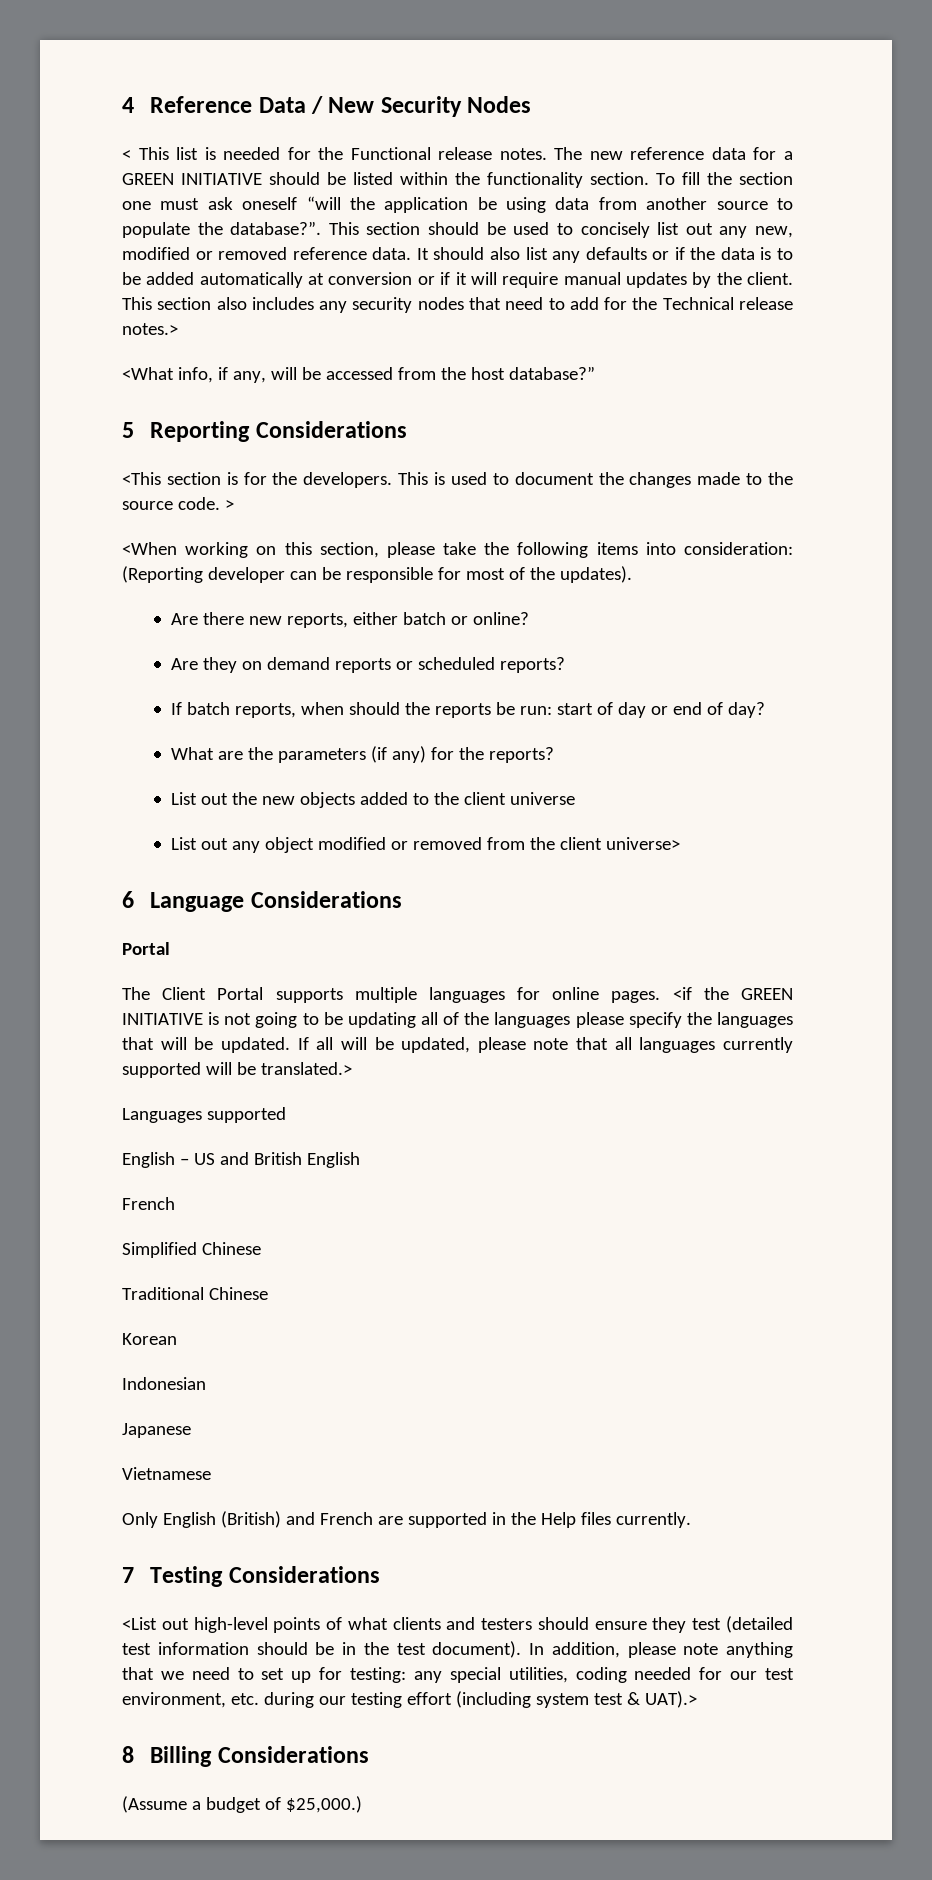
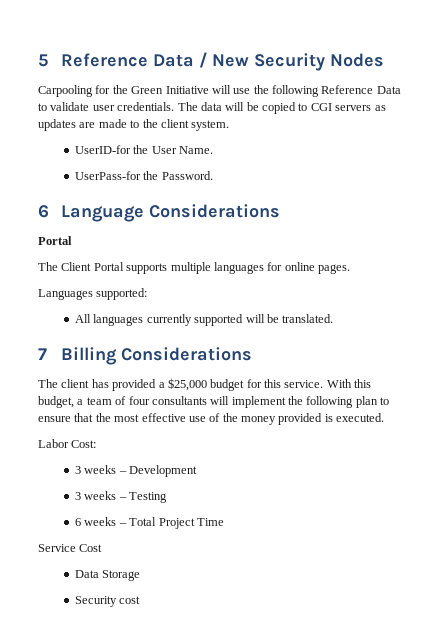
[122,97,134,113] 4 -> [38,54,48,67] 5
[122,147,793,160] [122,172,793,188] [122,196,794,213] [122,221,794,238] [122,247,793,263] [122,272,793,288] [122,297,793,313] [122,323,178,335] [122,366,595,383] [122,421,407,442] [122,472,794,488] [122,497,234,510] [122,542,793,558] [122,566,632,583] [170,612,529,628] [170,657,565,673] [170,702,765,718] [170,746,554,763] [170,792,575,808] [170,837,680,853] < This list is needed for the Functional release notes. The new reference data for a GREEN INITIATIVE should be listed within the functionality section. To fill the section one must ask oneself “will the application be using data from another source to populate the database?”. This section should be used to concisely list out any new, modified or removed reference data. It should also list any defaults or if the data is to be added automatically at conversion or if it will require manual updates by the client. This section also includes any security nodes that need to add for the Technical release notes.> // <What info, if any, will be accessed from the host database?” // 5 Reporting Considerations // <This section is for the developers. This is used to document the changes made to the source code. > // <When working on this section, please take the following items into consideration: (Reporting developer can be responsible for most of the updates). // Are there new reports, either batch or online? // Are they on demand reports or scheduled reports? // If batch reports, when should the reports be run: start of day or end of day? // What are the parameters (if any) for the reports? // List out the new objects added to the client universe // List out any object modified or removed from the client universe> -> [38,85,401,97] [38,102,386,114] [38,119,230,131] [75,145,214,154] [75,171,213,180] Carpooling for the Green Initiative will use the following Reference Data to validate user credentials. The data will be copied to CGI servers as updates are made to the client system. // UserID-for the User Name. // UserPass-for the Password.
[672,987,793,1000] [122,1012,793,1028] [122,1037,632,1053] <if the GREEN INITIATIVE is not going to be updating all of the languages please specify the languages that will be updated. If all will be updated, please note that all -> [38,288,148,300] [75,314,92,323] // Languages supported: // All
[260,1062,352,1075] [122,1107,286,1123] [122,1152,360,1168] [122,1197,175,1210] [122,1242,261,1258] [122,1287,268,1300] [122,1333,177,1345] [122,1377,206,1390] [122,1423,191,1438] [122,1467,211,1480] [122,1511,691,1528] [122,1566,380,1587] [122,1616,793,1633] [122,1641,793,1658] [122,1667,795,1683] [122,1691,697,1708] [122,1746,369,1767] [122,1796,362,1813] translated.> // Languages supported // English – US and British English // French // Simplified Chinese // Traditional Chinese // Korean // Indonesian // Japanese // Vietnamese // Only English (British) and French are supported in the Help files currently. // 7 Testing Considerations // <List out high-level points of what clients and testers should ensure they test (detailed test information should be in the test document). In addition, please note anything that we need to set up for testing: any special utilities, coding needed for our test environment, etc. during our testing effort (including system test & UAT).> // 8 Billing Considerations // (Assume a budget of $25,000.) -> [282,314,334,323] [38,347,253,365] [38,378,372,391] [38,396,390,408] [38,413,385,425] [38,439,97,448] [75,465,198,477] [75,491,168,503] [75,517,224,529] [38,544,103,552] [75,570,141,581] [75,596,141,607] translated. // 7 Billing Considerations // The client has provided a $25,000 budget for this service. With this budget, a team of four consultants will implement the following plan to ensure that the most effective use of the money provided is executed. // Labor Cost: // 3 weeks – Development // 3 weeks – Testing // 6 weeks – Total Project Time // Service Cost // Data Storage // Security cost

